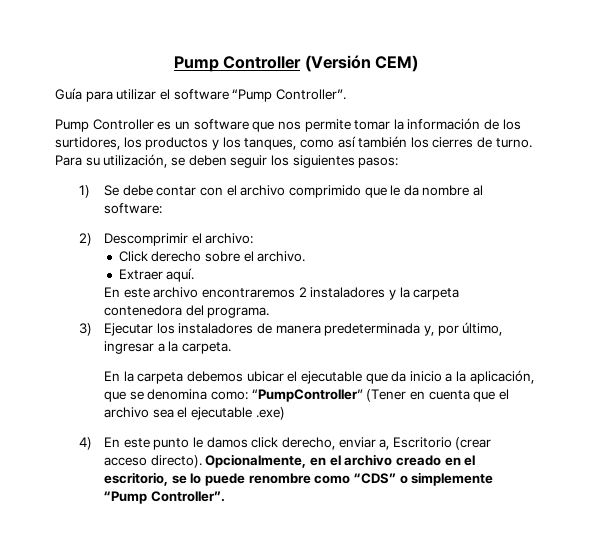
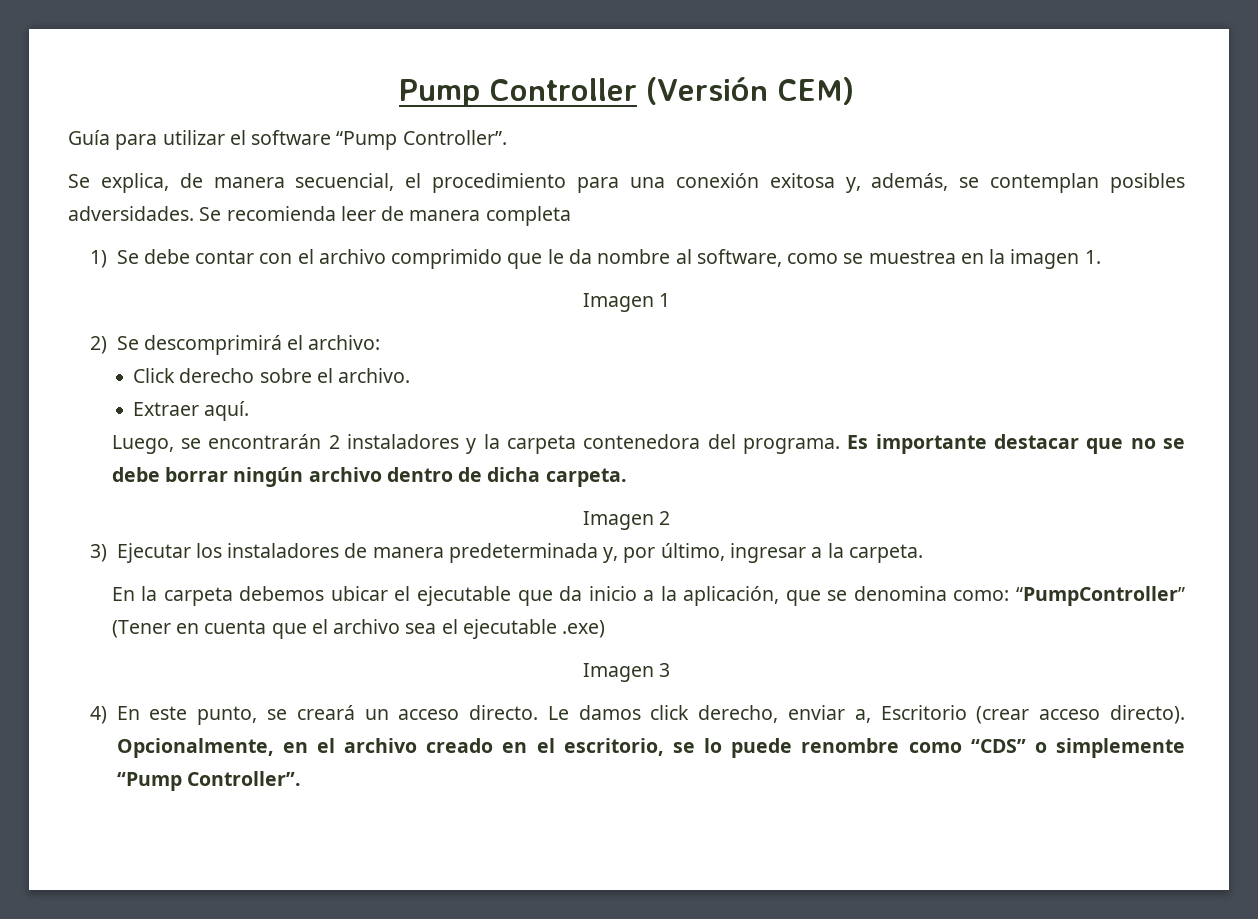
[55,118,521,132] [55,136,532,150] [55,154,399,168] Pump Controller es un software que nos permite tomar la información de los surtidores, los productos y los tanques, como así también los cierres de turno. Para su utilización, se deben seguir los siguientes pasos: -> [68,173,1185,193] [68,206,571,226] Se explica, de manera secuencial, el procedimiento para una conexión exitosa y, además, se contemplan posibles adversidades. Se recomienda leer de manera completa
[103,203,162,214] software: -> [696,249,1101,269] [582,293,671,312] software, como se muestrea en la imagen 1. // Imagen 1
[103,233,188,246] Descomprimir -> [116,335,282,355] Se descomprimirá
[103,287,295,298] En este archivo encontraremos -> [111,434,322,454] Luego, se encontrarán
(270, 312) none -> [847,434,1185,454] [111,467,627,487] [582,511,671,530] Es importante destacar que no se debe borrar ningún archivo dentro de dicha carpeta. // Imagen 2
(285, 413) none -> [582,663,671,682] // Imagen 3
[153,437,203,450] punto le -> [197,705,569,725] punto, se creará un acceso directo. Le

